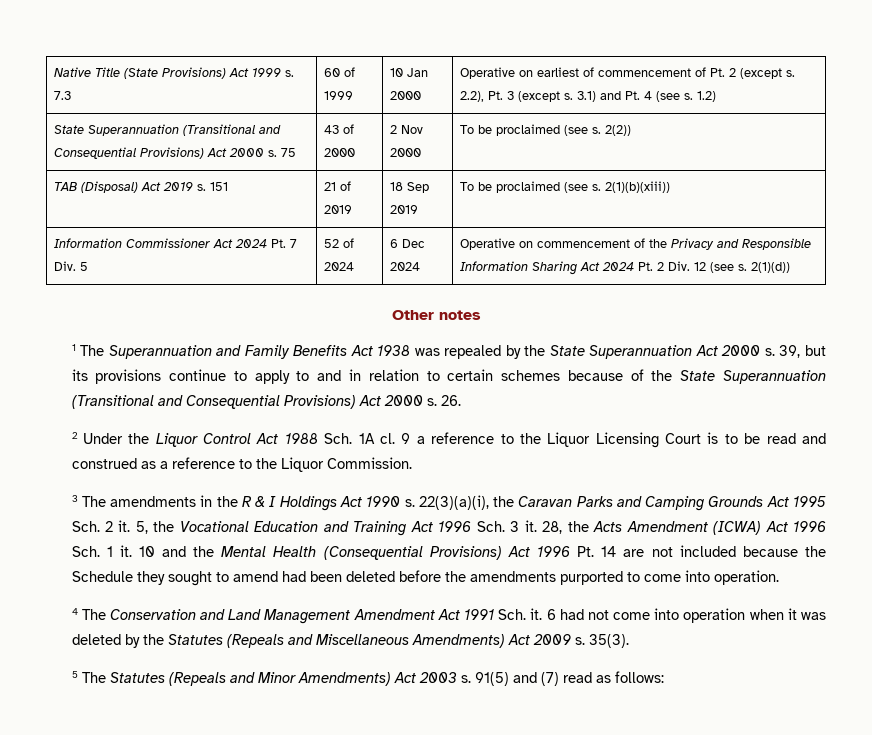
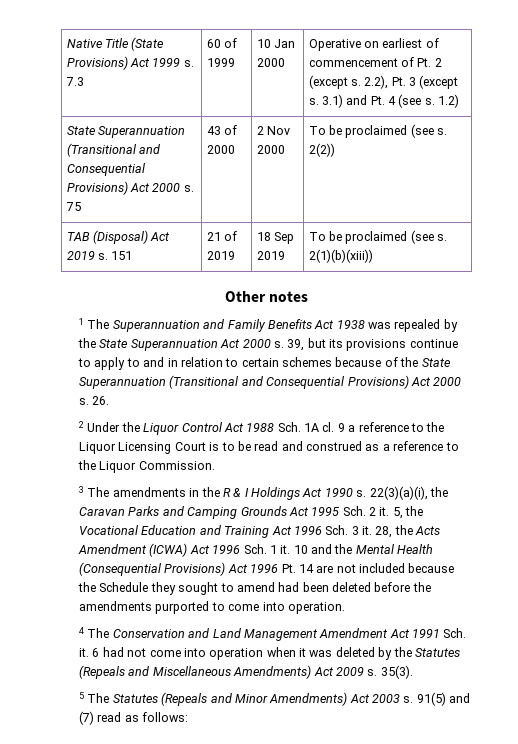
[54,238,298,248] [54,261,89,271] [324,238,355,248] [324,262,355,271] [390,239,426,248] [390,262,421,271] [460,238,812,250] [460,261,791,275] // Information Commissioner Act 2024 Pt. 7 Div. 5 | 52 of 2024 | 6 Dec 2024 | Operative on commencement of the Privacy and Responsible Information Sharing Act 2024 Pt. 2 Div. 12 (see s. 2(1)(d)) -> (373, 256) none

